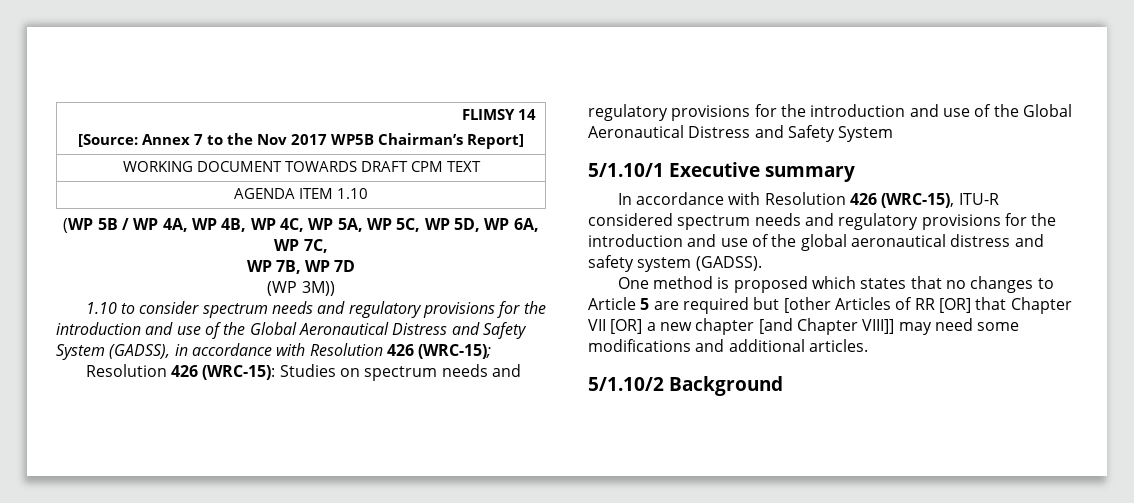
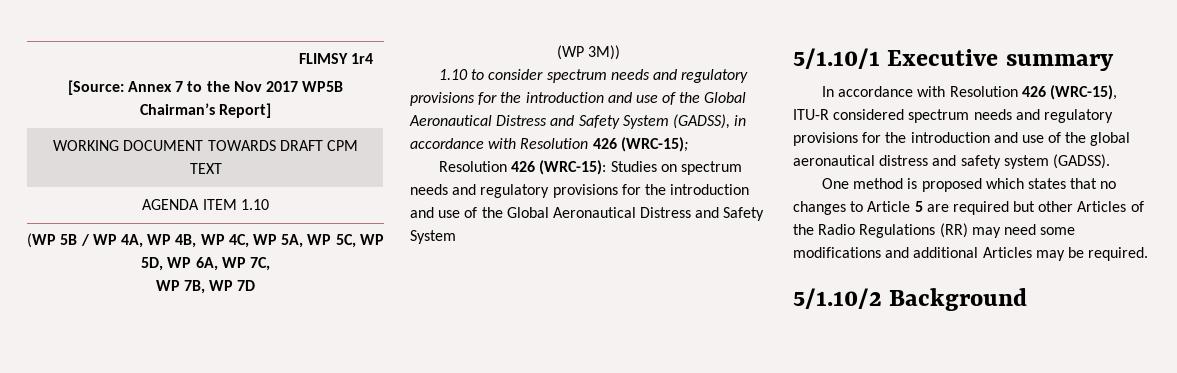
[518,109,537,120] 14 -> [351,53,374,64] 1r4
[783,297,831,313] [other -> [1038,201,1074,212] other
[914,297,1072,314] [588,318,895,335] RR [OR] that Chapter VII [OR] a new chapter [and Chapter VIII]] -> [793,223,968,238] the Radio Regulations (RR)
[808,339,868,352] articles. -> [982,247,1149,261] Articles may be required.

